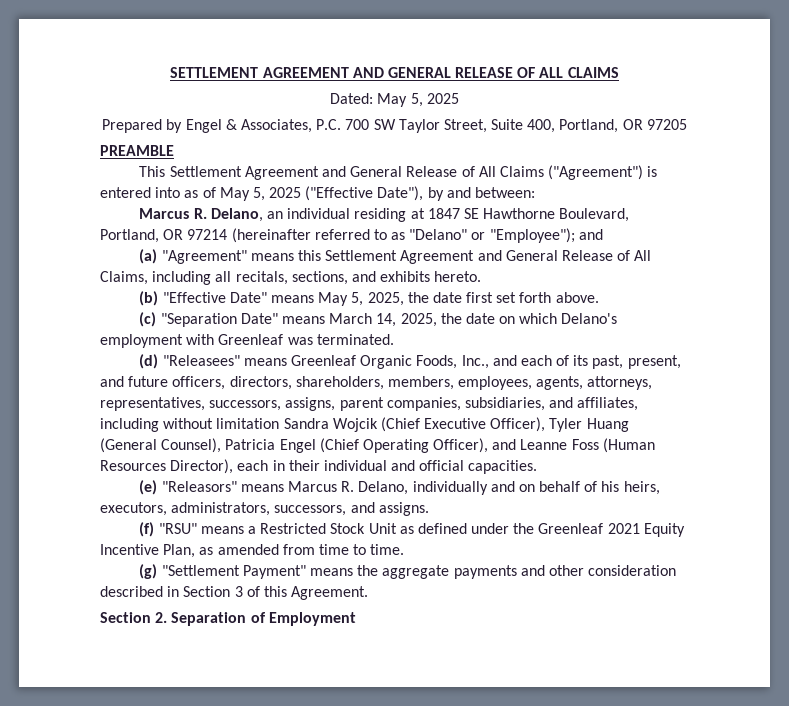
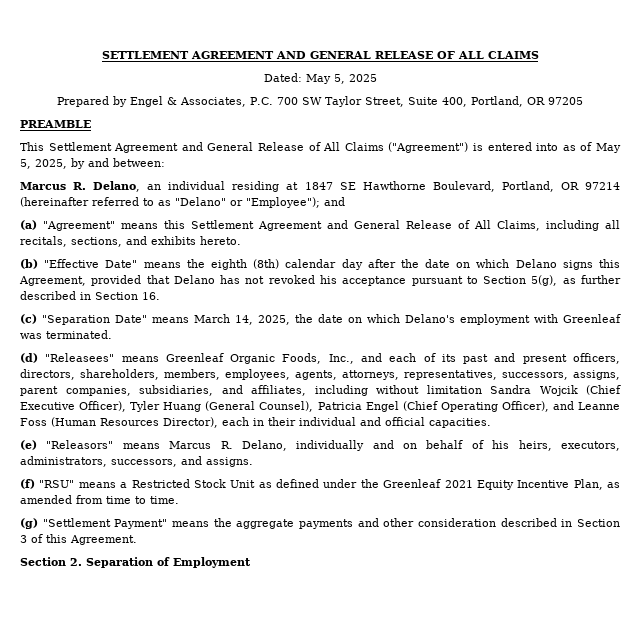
[269,186,424,201] 2025 ("Effective Date"), -> [35,159,67,169] 2025,
[318,292,599,306] May 5, 2025, the date first set forth above. -> [186,259,620,270] [19,275,621,286] [20,291,160,300] the eighth (8th) calendar day after the date on which Delano signs this Agreement, provided that Delano has not revoked his acceptance pursuant to Section 5(g), as further described in Section 16.
[592,355,681,369] [100,376,169,387] past, present, and future -> [463,353,567,364] past and present

